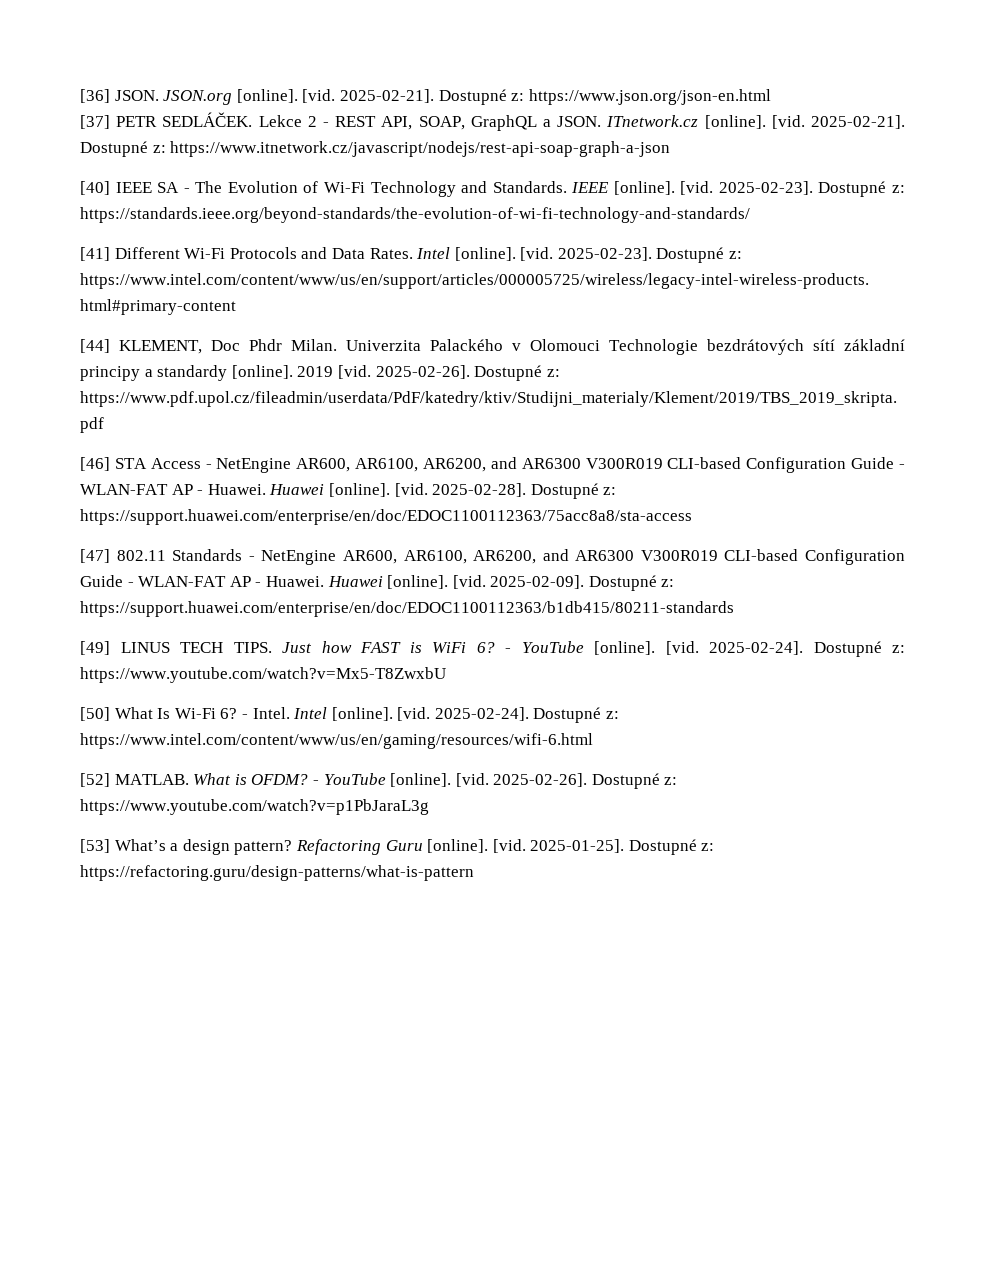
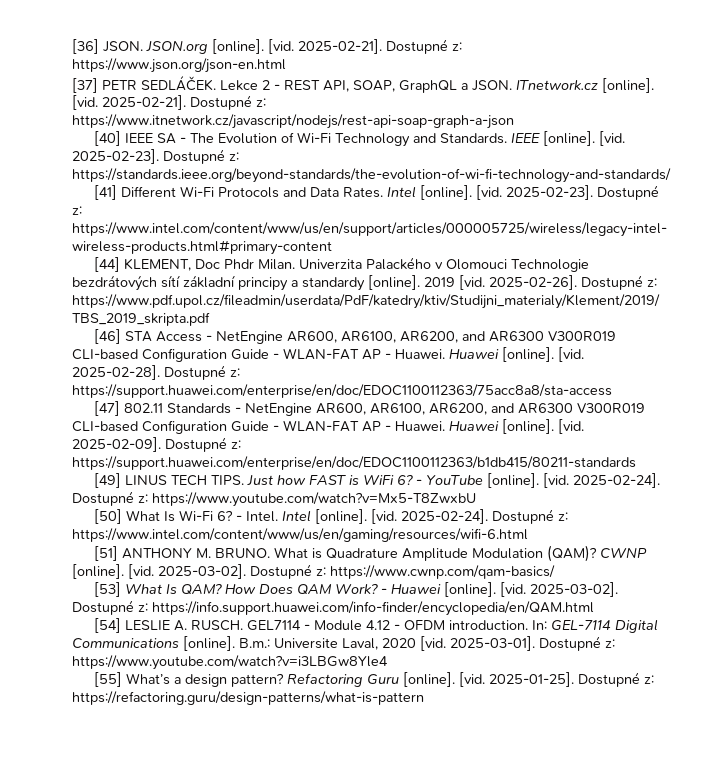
[80,773,678,789] [80,799,429,815] [52] MATLAB. What is OFDM? - YouTube [online]. [vid. 2025-02-26]. Dostupné z: https://www.youtube.com/watch?v=p1PbJaraL3g -> [94,545,648,562] [72,564,555,579] [51] ANTHONY M. BRUNO. What is Quadrature Amplitude Modulation (QAM)? CWNP [online]. [vid. 2025-03-02]. Dostupné z: https://www.cwnp.com/qam-basics/
(110, 846) none -> [125,582,619,597] [72,600,594,616] [94,618,659,633] [72,636,615,651] [72,655,388,670] [94,672,123,687] What Is QAM? How Does QAM Work? - Huawei [online]. [vid. 2025-03-02]. Dostupné z: https://info.support.huawei.com/info-finder/encyclopedia/en/QAM.html // [54] LESLIE A. RUSCH. GEL7114 - Module 4.12 - OFDM introduction. In: GEL-7114 Digital Communications [online]. B.m.: Universite Laval, 2020 [vid. 2025-03-01]. Dostupné z: https://www.youtube.com/watch?v=i3LBGw8Yle4 // [55]

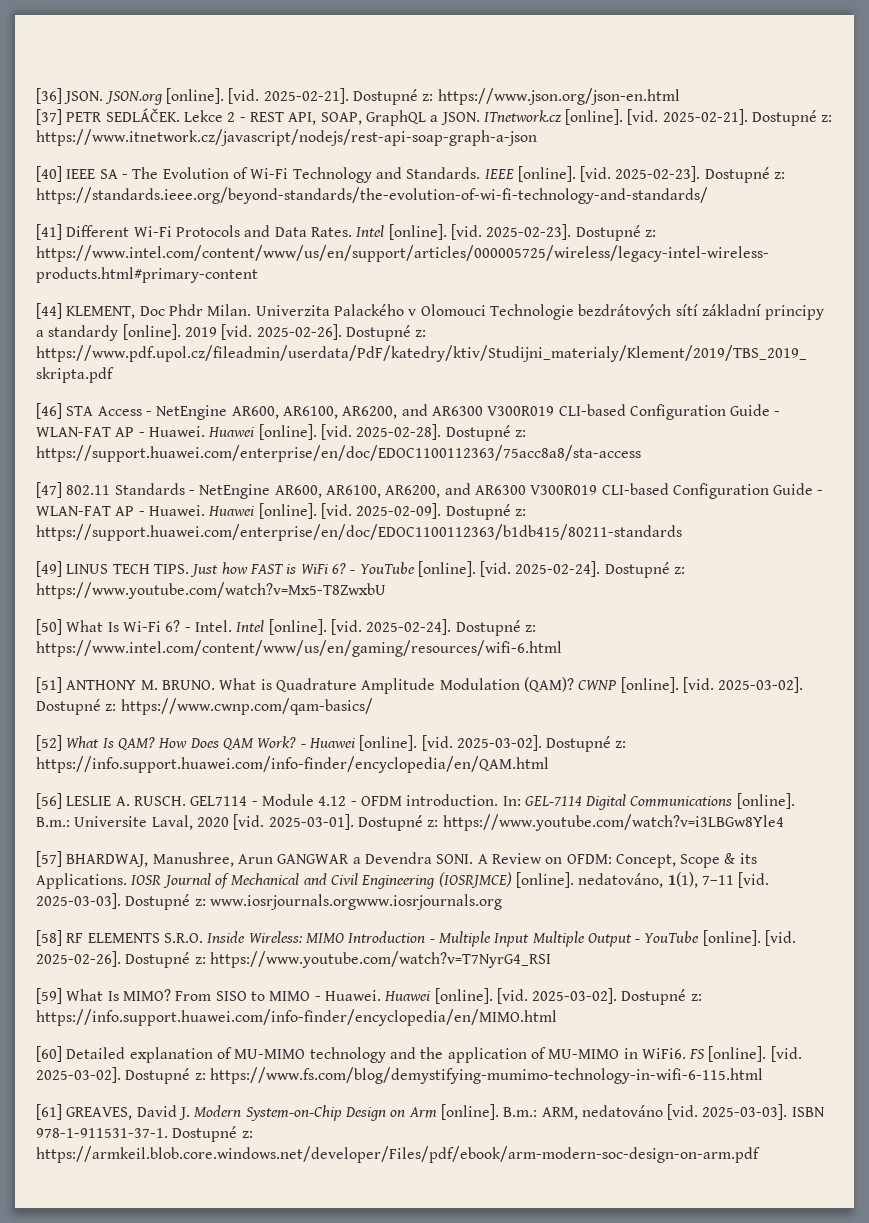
[94,582,122,597] [53] -> [36,735,62,751] [52]
[94,618,122,633] [54] -> [36,793,62,809] [56]
[94,672,655,687] [72,691,424,705] [55] What’s a design pattern? Refactoring Guru [online]. [vid. 2025-01-25]. Dostupné z: https://refactoring.guru/design-patterns/what-is-pattern -> [36,851,757,868] [36,872,770,889] [36,893,502,910] [36,930,797,947] [36,951,551,968] [36,988,702,1005] [36,1009,557,1026] [36,1046,802,1063] [36,1067,763,1084] [36,1104,825,1121] [36,1126,253,1142] [36,1146,760,1163] [57] BHARDWAJ, Manushree, Arun GANGWAR a Devendra SONI. A Review on OFDM: Concept, Scope & its Applications. IOSR Journal of Mechanical and Civil Engineering (IOSRJMCE) [online]. nedatováno, 1(1), 7–11 [vid. 2025-03-03]. Dostupné z: www.iosrjournals.orgwww.iosrjournals.org // [58] RF ELEMENTS S.R.O. Inside Wireless: MIMO Introduction - Multiple Input Multiple Output - YouTube [online]. [vid. 2025-02-26]. Dostupné z: https://www.youtube.com/watch?v=T7NyrG4_RSI // [59] What Is MIMO? From SISO to MIMO - Huawei. Huawei [online]. [vid. 2025-03-02]. Dostupné z: https://info.support.huawei.com/info-finder/encyclopedia/en/MIMO.html // [60] Detailed explanation of MU-MIMO technology and the application of MU-MIMO in WiFi6. FS [online]. [vid. 2025-03-02]. Dostupné z: https://www.fs.com/blog/demystifying-mumimo-technology-in-wifi-6-115.html // [61] GREAVES, David J. Modern System-on-Chip Design on Arm [online]. B.m.: ARM, nedatováno [vid. 2025-03-03]. ISBN 978-1-911531-37-1. Dostupné z: https://armkeil.blob.core.windows.net/developer/Files/pdf/ebook/arm-modern-soc-design-on-arm.pdf

